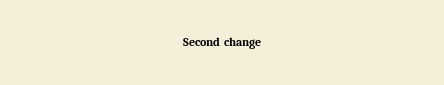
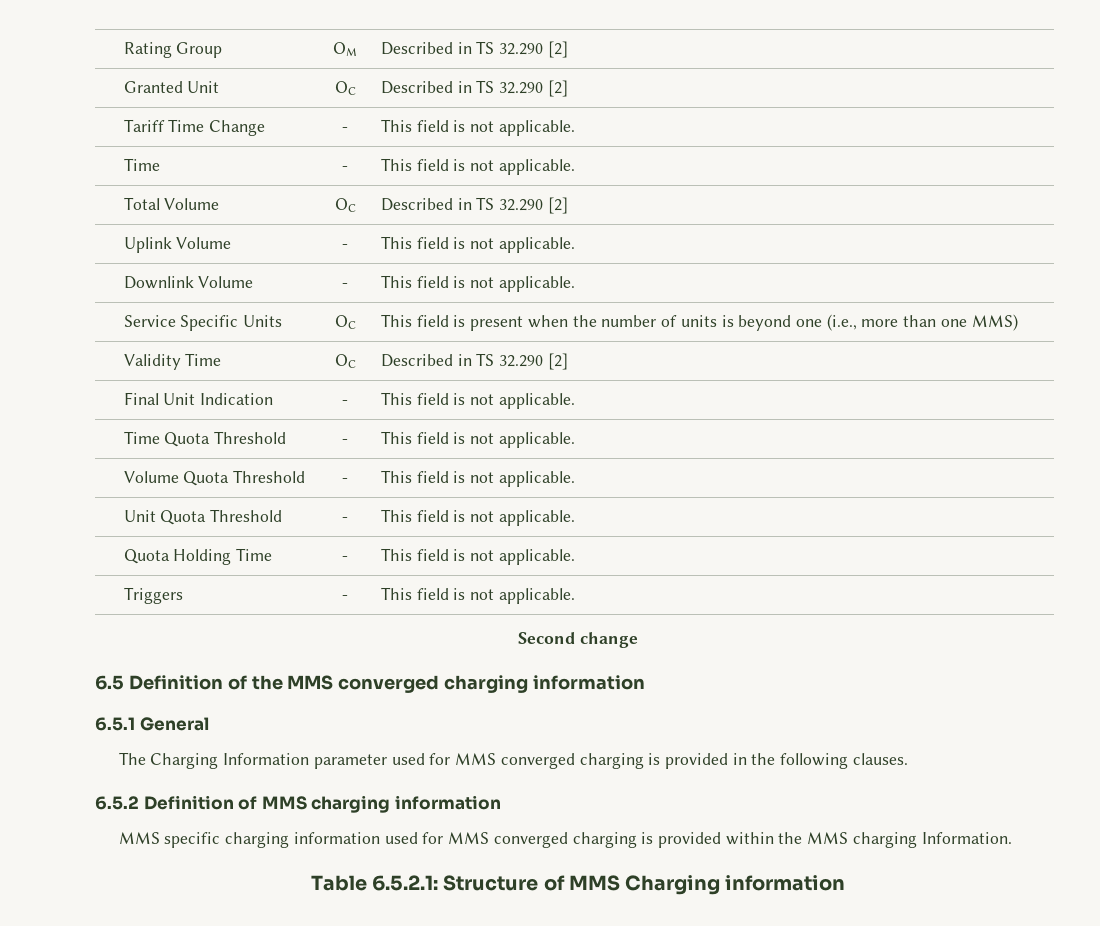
[183,37,261,49] Second change -> [123,42,223,58] [333,42,357,56] [380,41,568,58] [123,81,220,93] [334,81,356,95] [380,80,568,97] [123,119,266,136] [342,127,348,132] [380,119,575,136] [123,158,160,171] [342,166,348,171] [380,158,575,175] [123,197,220,210] [334,198,356,212] [380,197,568,214] [123,237,232,253] [342,244,348,249] [380,236,575,253] [123,276,254,289] [342,283,348,288] [380,275,575,292] [123,315,283,331] [334,315,356,329] [380,314,1018,331] [123,353,222,370] [334,354,356,368] [380,353,568,370] [123,392,274,405] [342,400,348,405] [380,392,575,409] [123,431,287,447] [342,439,348,444] [380,431,575,448] [123,470,306,486] [342,478,348,483] [380,470,575,487] [123,509,283,525] [342,517,348,522] [380,509,575,526] [123,548,273,565] [342,556,348,561] [380,548,575,565] [123,587,183,604] [342,595,348,600] [380,587,575,604] [518,632,638,648] [95,675,646,693] [95,717,209,731] [118,752,908,769] [95,795,501,813] [118,832,1012,848] [310,875,846,895] Rating Group | OM | Described in TS 32.290 [2] // Granted Unit | OC | Described in TS 32.290 [2] // Tariff Time Change | - | This field is not applicable. // Time | - | This field is not applicable. // Total Volume | OC | Described in TS 32.290 [2] // Uplink Volume | - | This field is not applicable. // Downlink Volume | - | This field is not applicable. // Service Specific Units | OC | This field is present when the number of units is beyond one (i.e., more than one MMS) // Validity Time | OC | Described in TS 32.290 [2] // Final Unit Indication | - | This field is not applicable. // Time Quota Threshold | - | This field is not applicable. // Volume Quota Threshold | - | This field is not applicable. // Unit Quota Threshold | - | This field is not applicable. // Quota Holding Time | - | This field is not applicable. // Triggers | - | This field is not applicable. // Second change // 6.5 Definition of the MMS converged charging information // 6.5.1 General // The Charging Information parameter used for MMS converged charging is provided in the following clauses. // 6.5.2 Definition of MMS charging information // MMS specific charging information used for MMS converged charging is provided within the MMS charging Information. // Table 6.5.2.1: Structure of MMS Charging information

